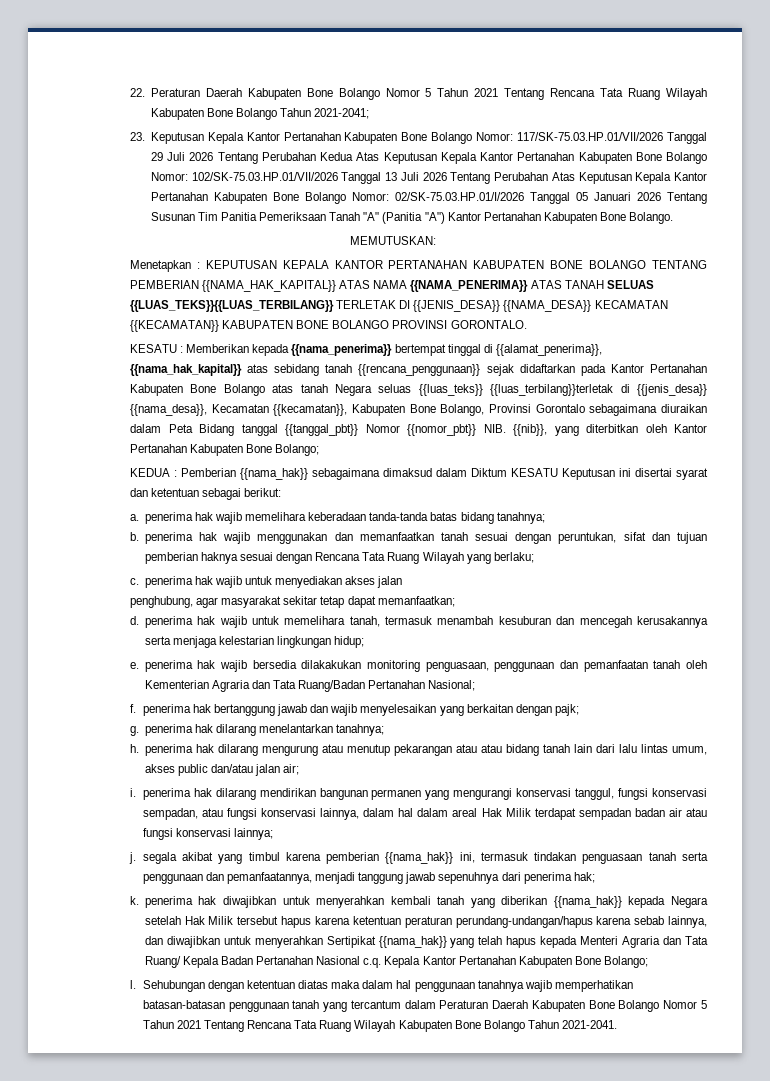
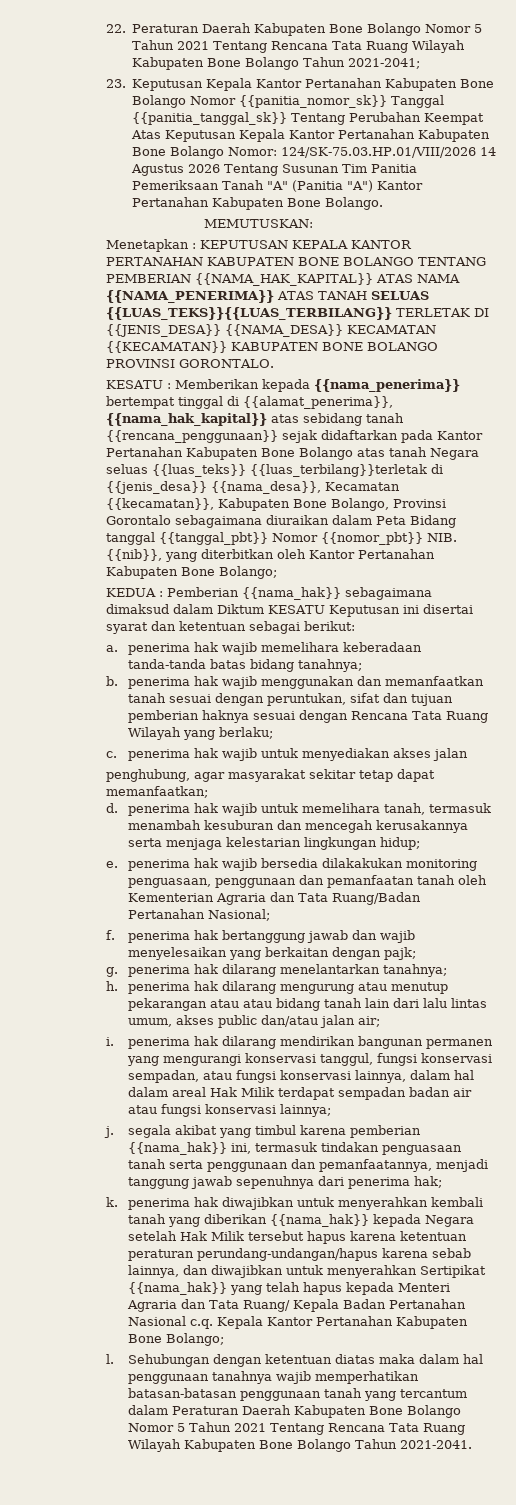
[476,132,707,144] [150,152,707,164] [150,172,708,184] [150,192,631,204] Nomor: 117/SK-75.03.HP.01/VII/2026 Tanggal 29 Juli 2026 Tentang Perubahan Kedua Atas Keputusan Kepala Kantor Pertanahan Kabupaten Bone Bolango Nomor: 102/SK-75.03.HP.01/VII/2026 Tanggal 13 Juli 2026 Tentang Perubahan Atas Keputusan Kepala Kantor Pertanahan Kabupaten Bone Bolango Nomor: 02/SK-75.03.HP.01/I/2026 Tanggal 05 Januari -> [190,95,445,108] [132,112,485,125] [131,129,491,142] [132,146,497,159] [131,164,185,176] Nomor {{panitia_nomor_sk}} Tanggal {{panitia_tanggal_sk}} Tentang Perubahan Keempat Atas Keputusan Kepala Kantor Pertanahan Kabupaten Bone Bolango Nomor: 124/SK-75.03.HP.01/VIII/2026 14 Agustus

